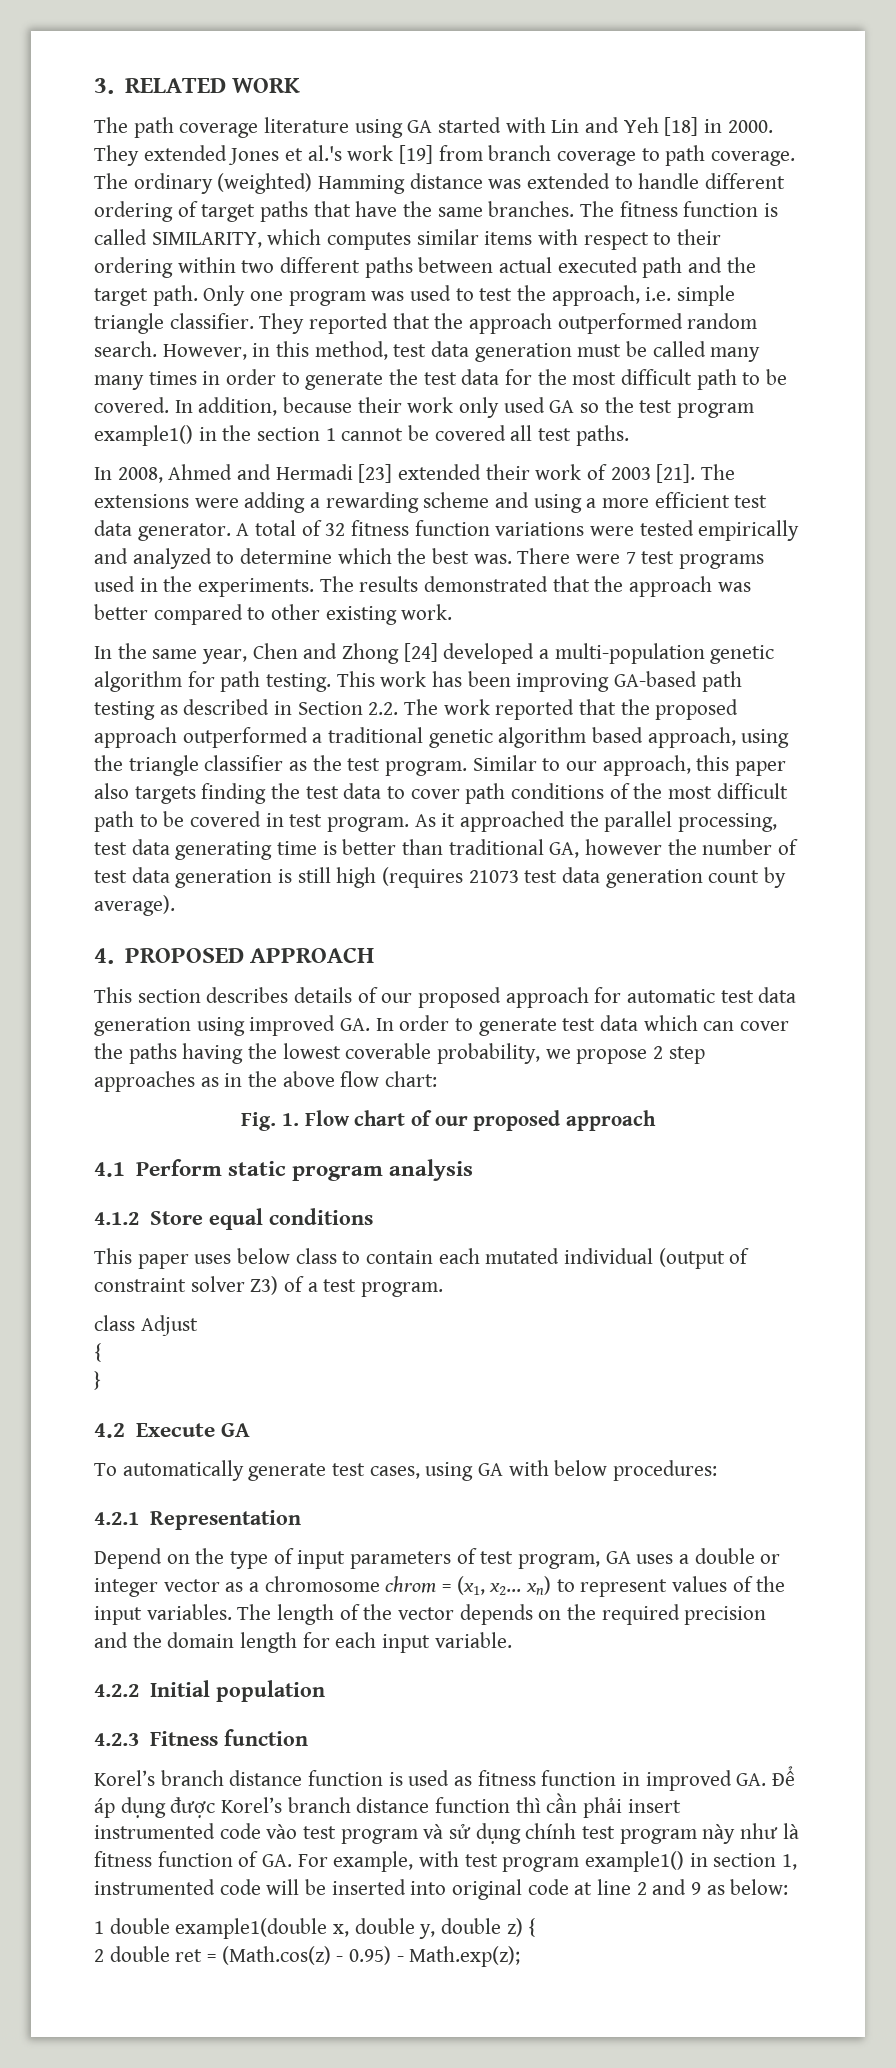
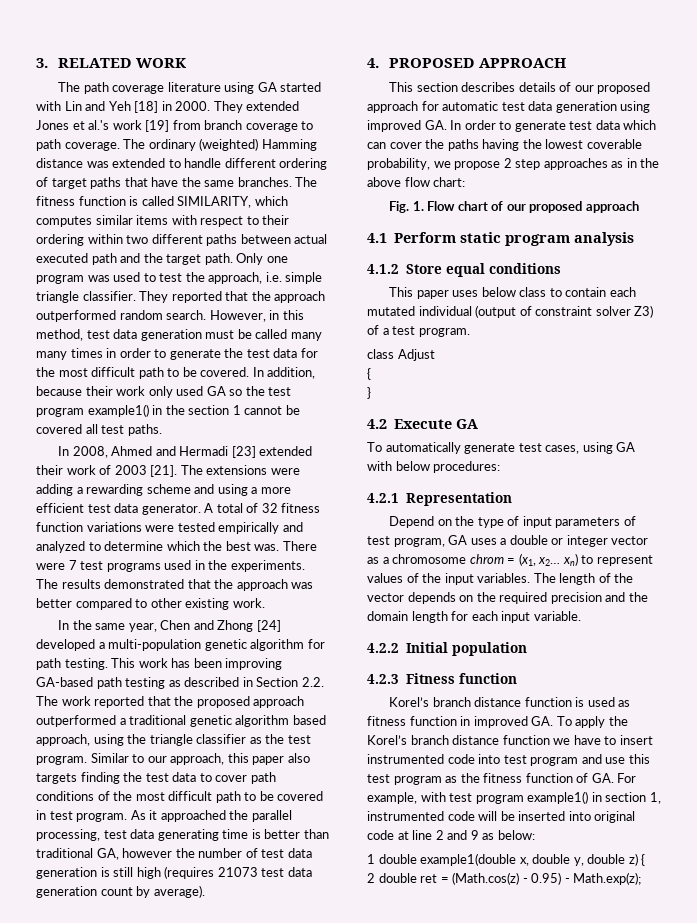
[772,1766,796,1786] [94,1793,623,1818] Để áp dụng được Korel’s branch distance function thì cần phải -> [556,716,628,728] [367,735,617,745] To apply the Korel’s branch distance function we have to
[266,1823,799,1844] vào test program và sử dụng chính test program này như là -> [478,754,650,766] [367,773,480,785] into test program and use this test program as the

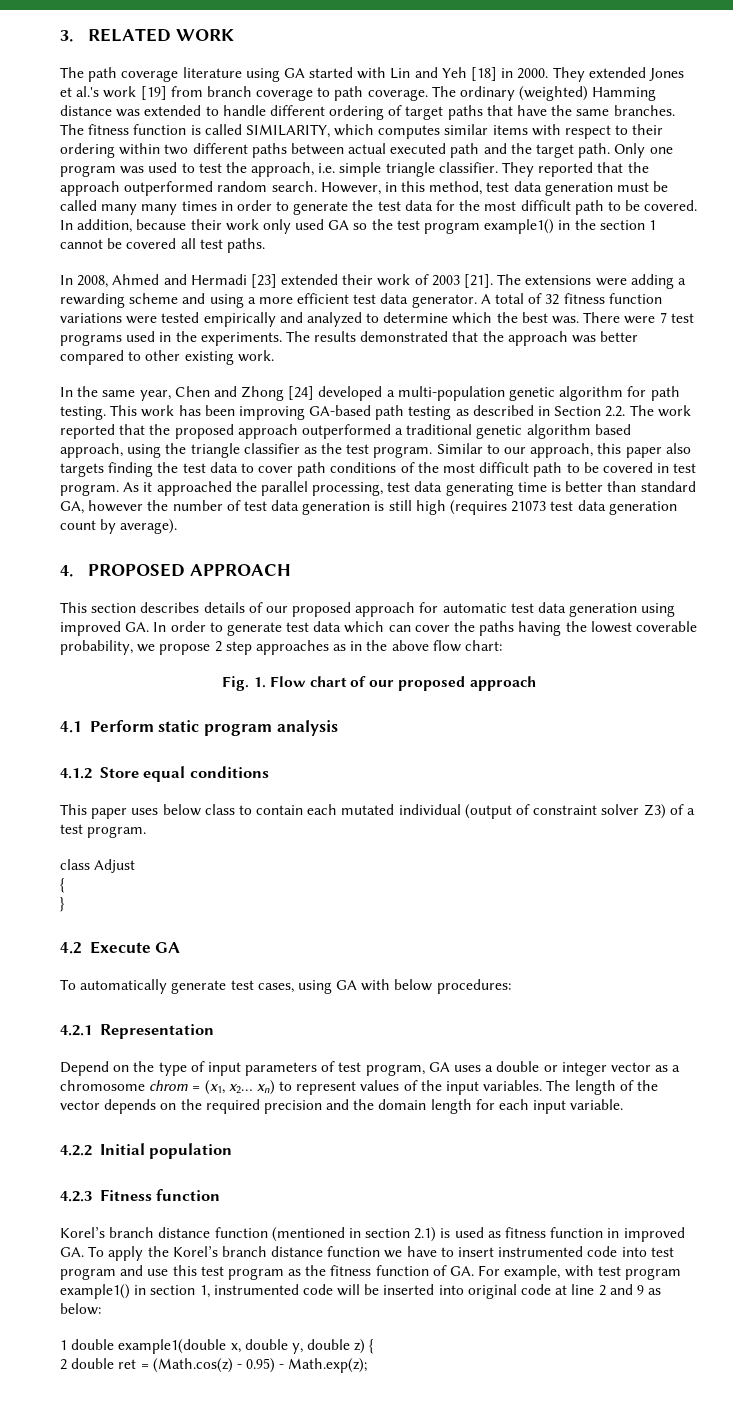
[36,848,93,858] traditional -> [640,481,696,492] standard
(572, 702) none -> [271,1227,437,1242] (mentioned in section 2.1)

